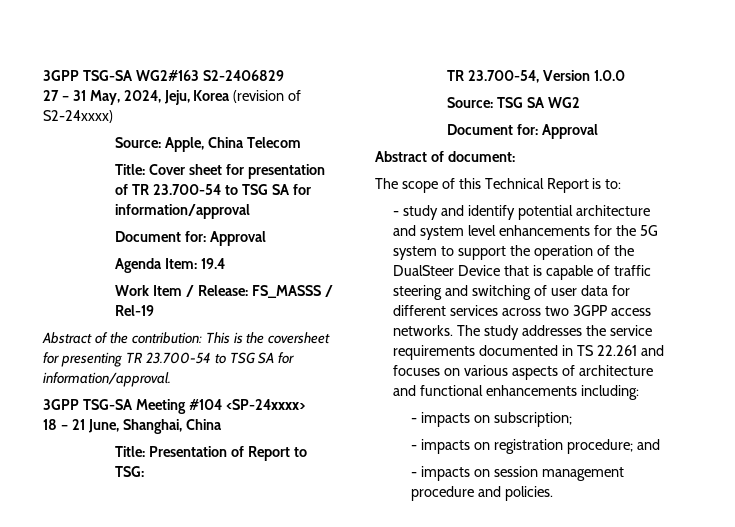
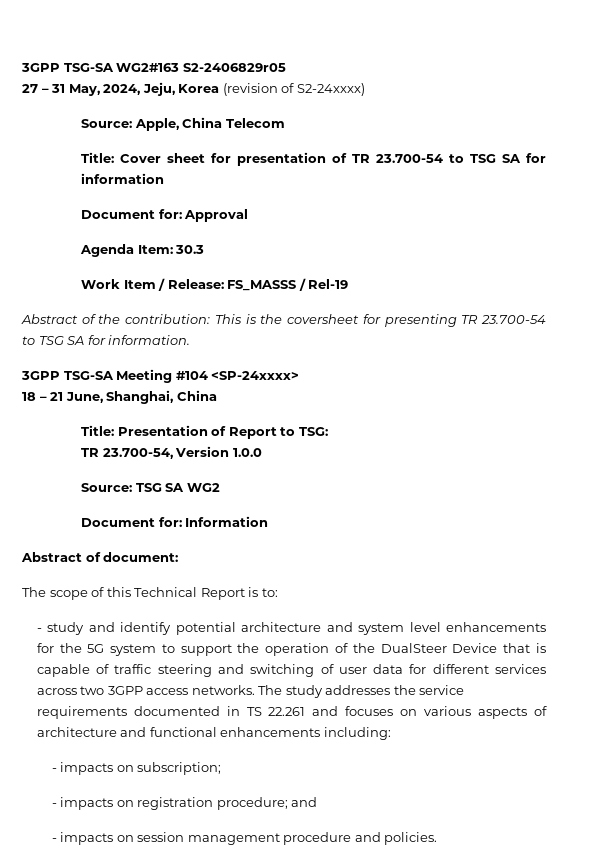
[202,70,284,81] S2-2406829 -> [182,63,286,72] S2-2406829r05
[115,204,251,219] information/approval -> [81,173,165,184] information
[201,258,226,269] 19.4 -> [175,245,205,254] 30.3
[43,372,171,387] information/approval. -> [108,335,191,345] information.
[542,124,599,139] Approval -> [185,516,269,527] Information

